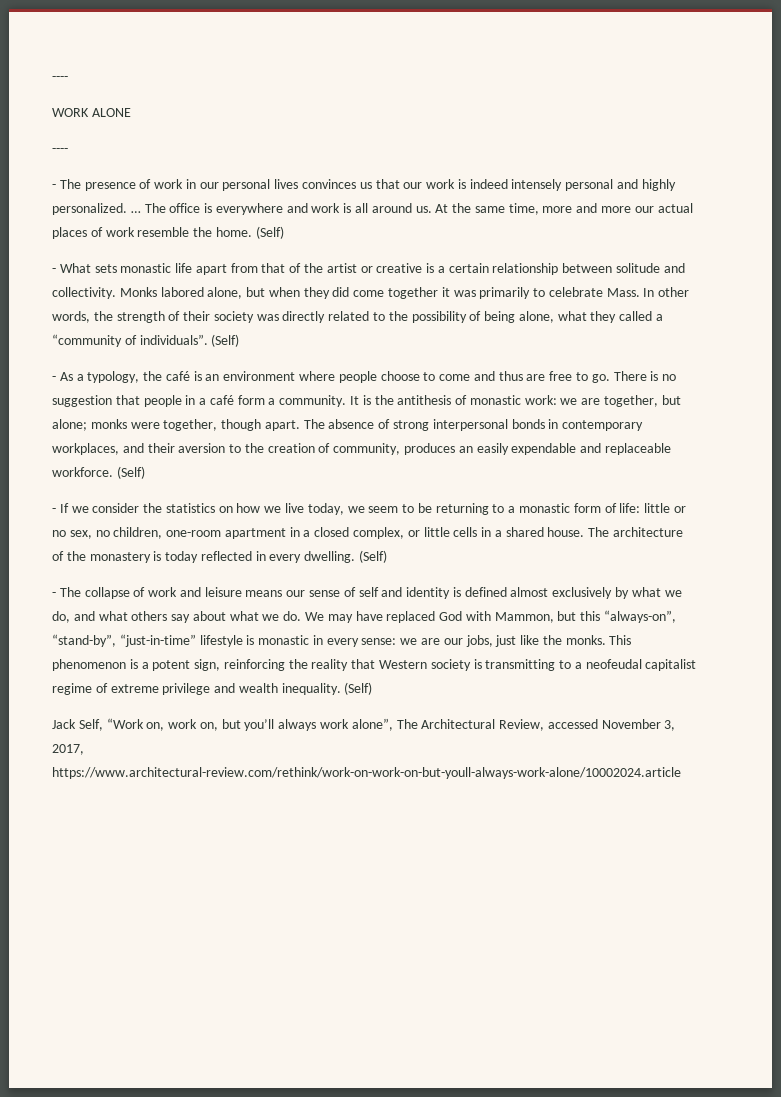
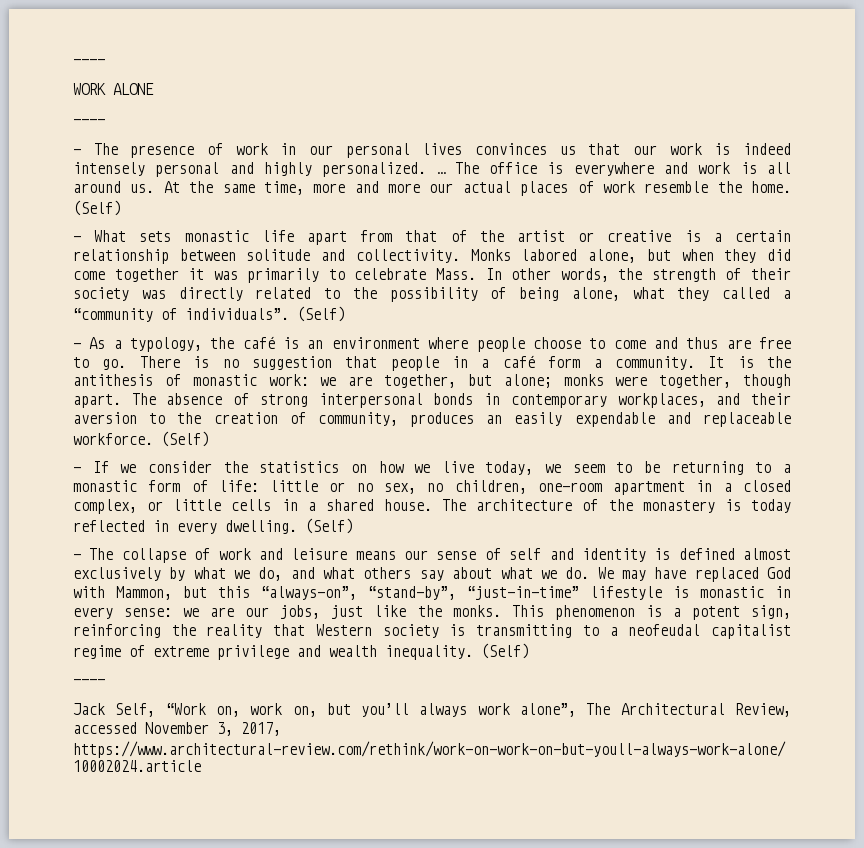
(373, 688) none -> [73,679,105,685] // ----

